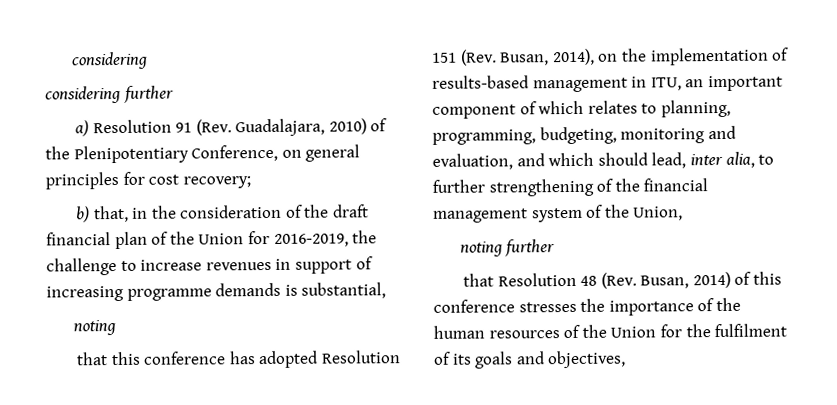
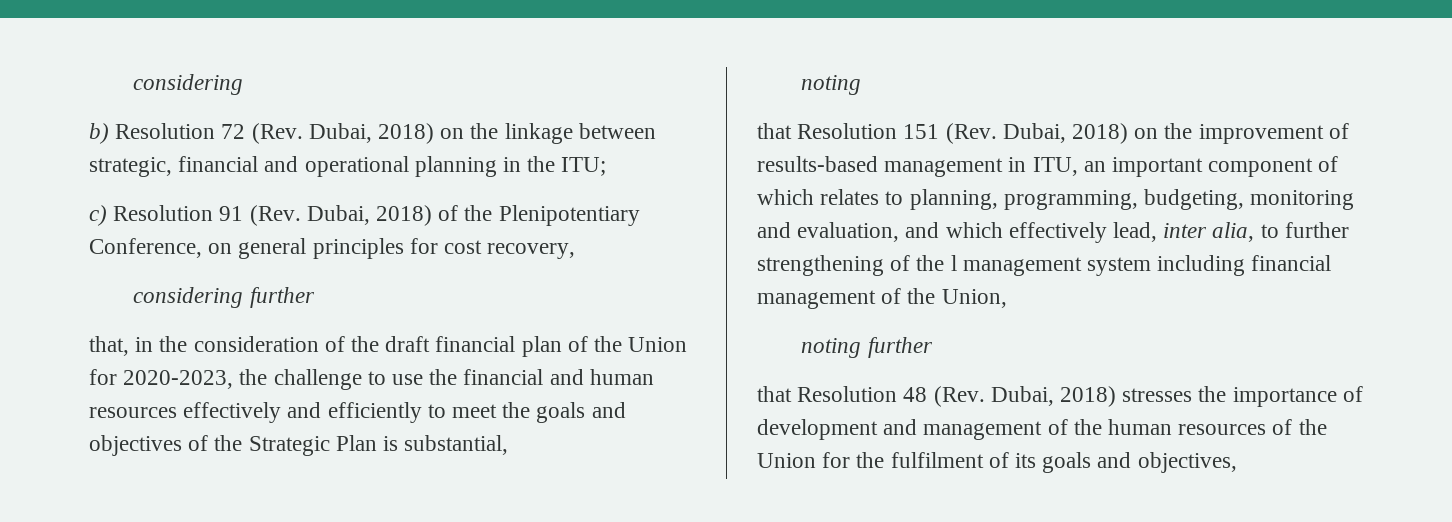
[45,85,174,104] [74,120,89,137] considering further // a) -> [89,123,656,144] [89,156,607,177] [89,205,107,226] b) Resolution 72 (Rev. Dubai, 2018) on the linkage between strategic, financial and operational planning in the ITU; // c)
[235,118,367,137] Guadalajara, 2010) -> [306,205,433,226] Dubai, 2018)
[182,176,251,189] [75,206,90,223] recovery; // b) -> [487,243,576,259] [133,287,315,308] recovery, // considering further //
[273,233,349,247] 2016-2019, -> [123,370,234,389] 2020-2023,
[140,256,373,274] [46,282,282,302] increase revenues in support of increasing programme demands -> [392,369,654,385] [89,402,626,423] [89,435,377,456] use the financial and human resources effectively and efficiently to meet the goals and objectives of the Strategic Plan
[110,350,319,369] this conference has adopted -> (792, 131) none
[500,47,769,66] Busan, 2014), on the implementation -> [1002,123,1324,144] Dubai, 2018) on the improvement
[597,152,648,166] should -> [1008,222,1107,243] effectively
(640, 185) none -> [950,255,1246,276] l management system including
[531,207,583,223] system -> (876, 299) none
[640,271,783,289] [433,298,694,316] Busan, 2014) of this conference stresses the importance -> [990,386,1363,407] [757,419,1043,440] Dubai, 2018) stresses the importance of development and management

